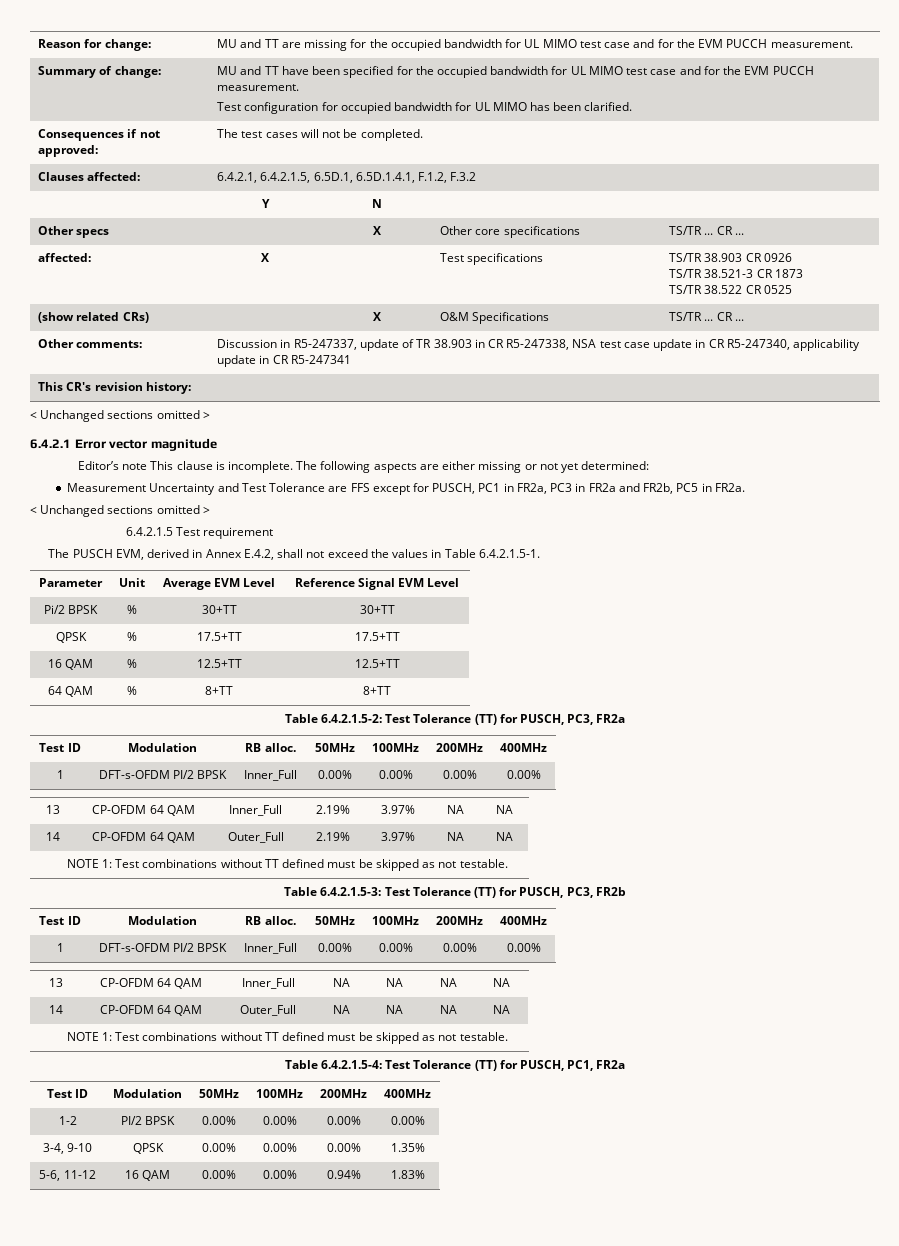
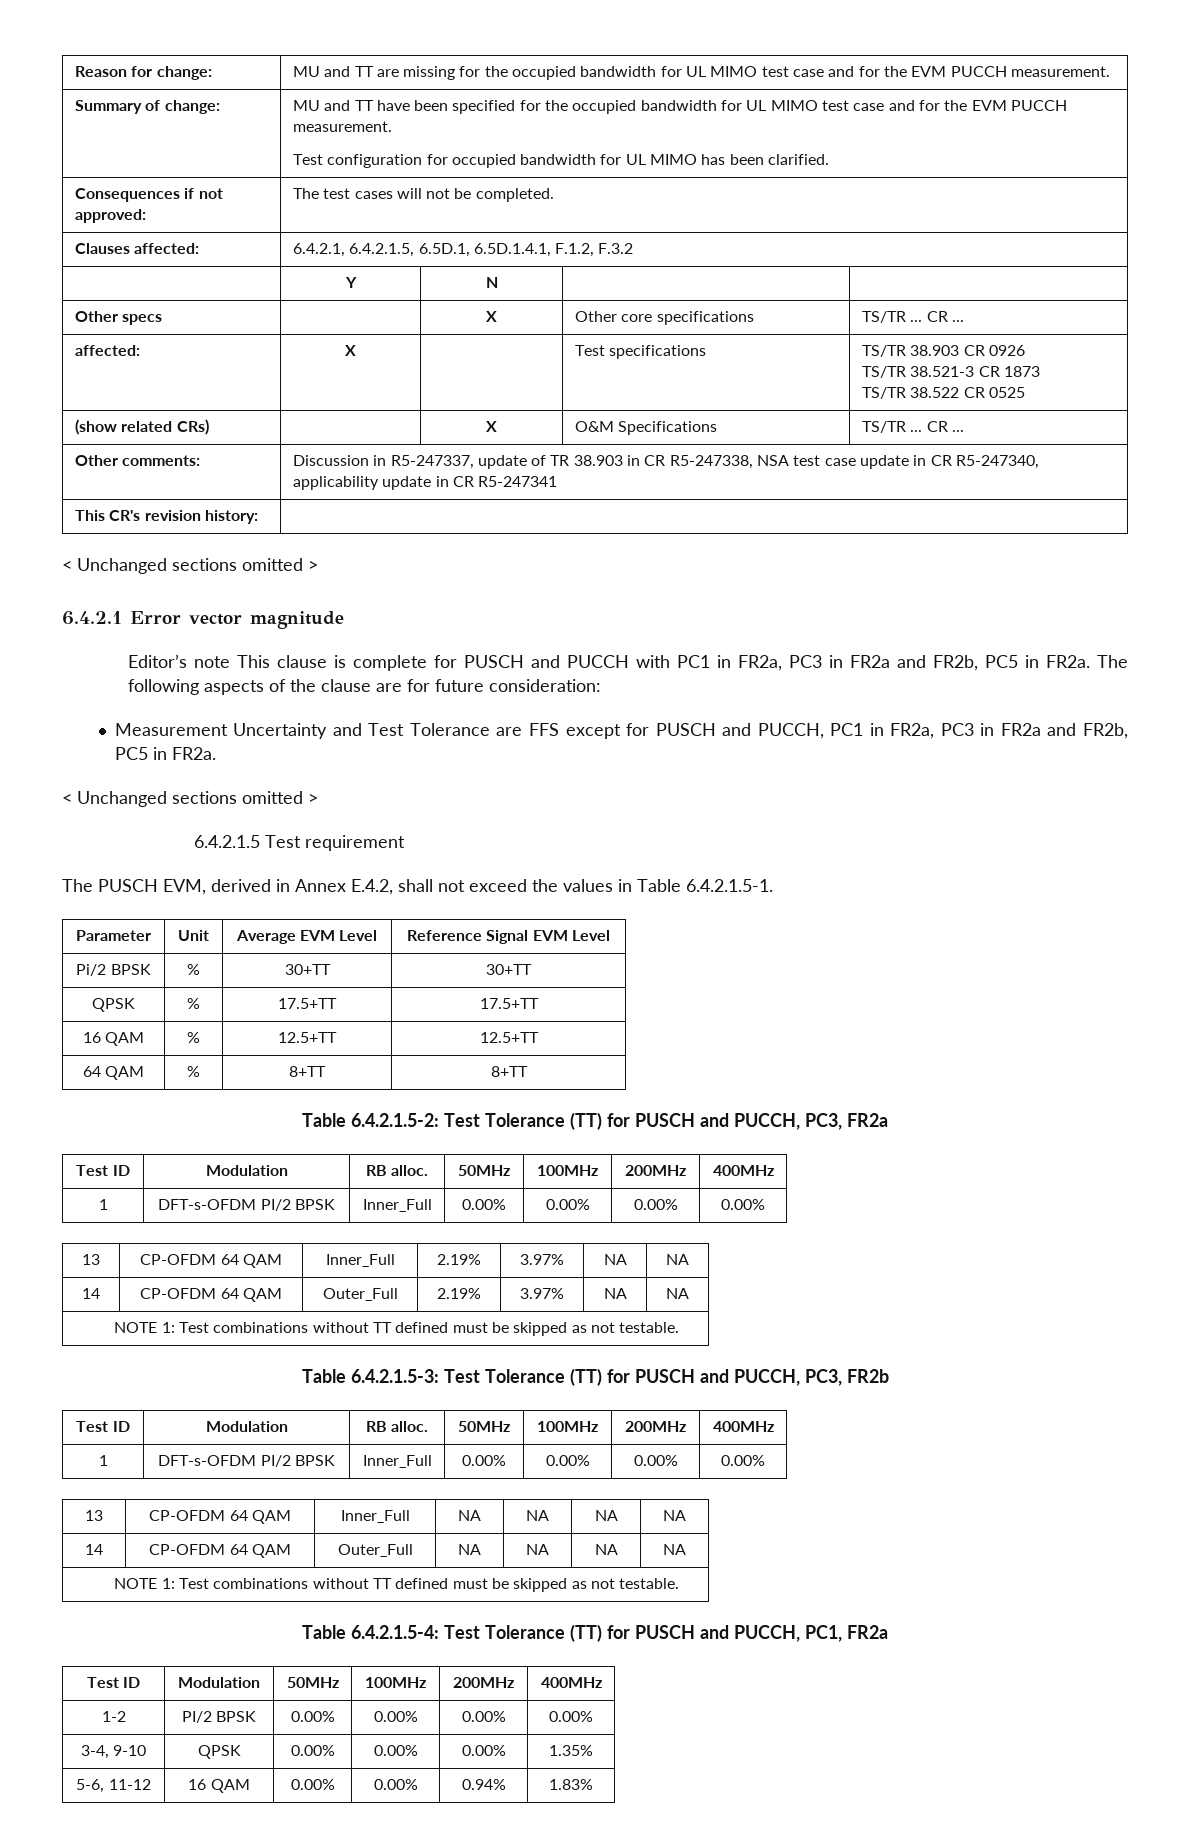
[227,461,650,473] incomplete. The following aspects are either missing or not yet determined: -> [352,655,1128,671] [127,679,601,695] complete for PUSCH and PUCCH with PC1 in FR2a, PC3 in FR2a and FR2b, PC5 in FR2a. The following aspects of the clause are for future consideration:
[432,483,476,494] PUSCH, -> [655,723,824,739] PUSCH and PUCCH,
[519,714,564,725] PUSCH, -> [635,1113,800,1130] PUSCH and PUCCH,
[519,887,564,898] PUSCH, -> [634,1369,800,1386] PUSCH and PUCCH,
[519,1060,564,1071] PUSCH, -> [635,1625,800,1642] PUSCH and PUCCH,

